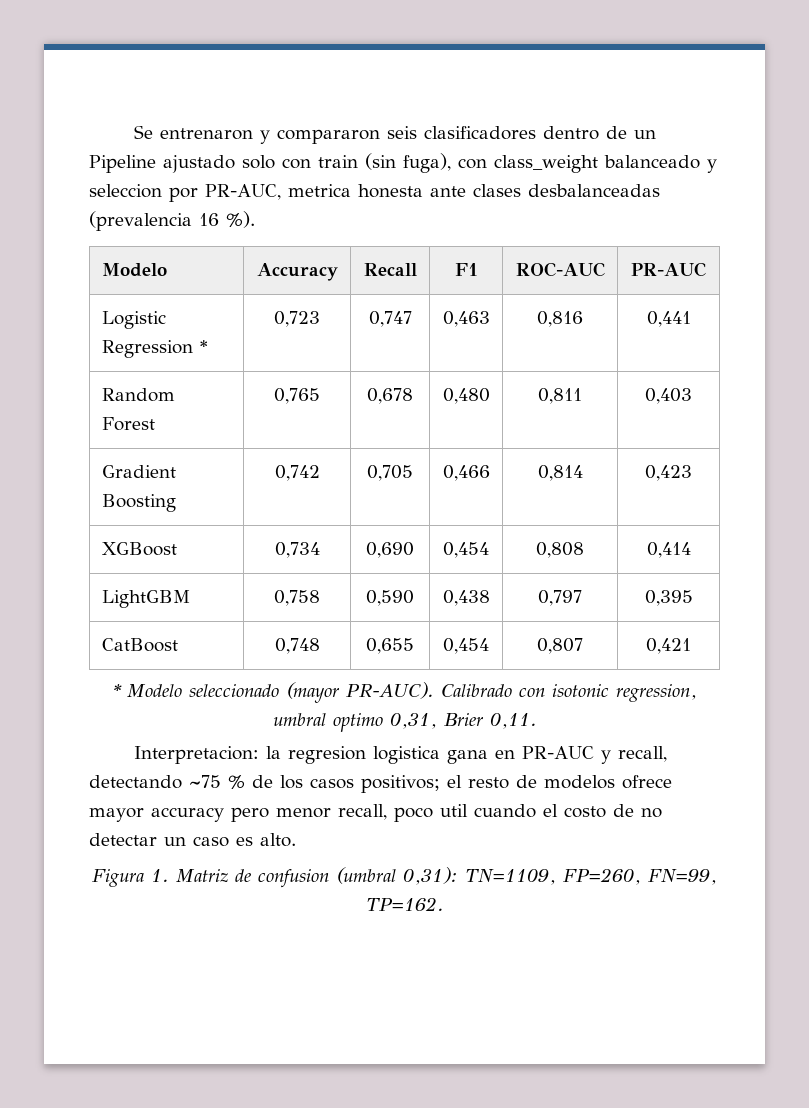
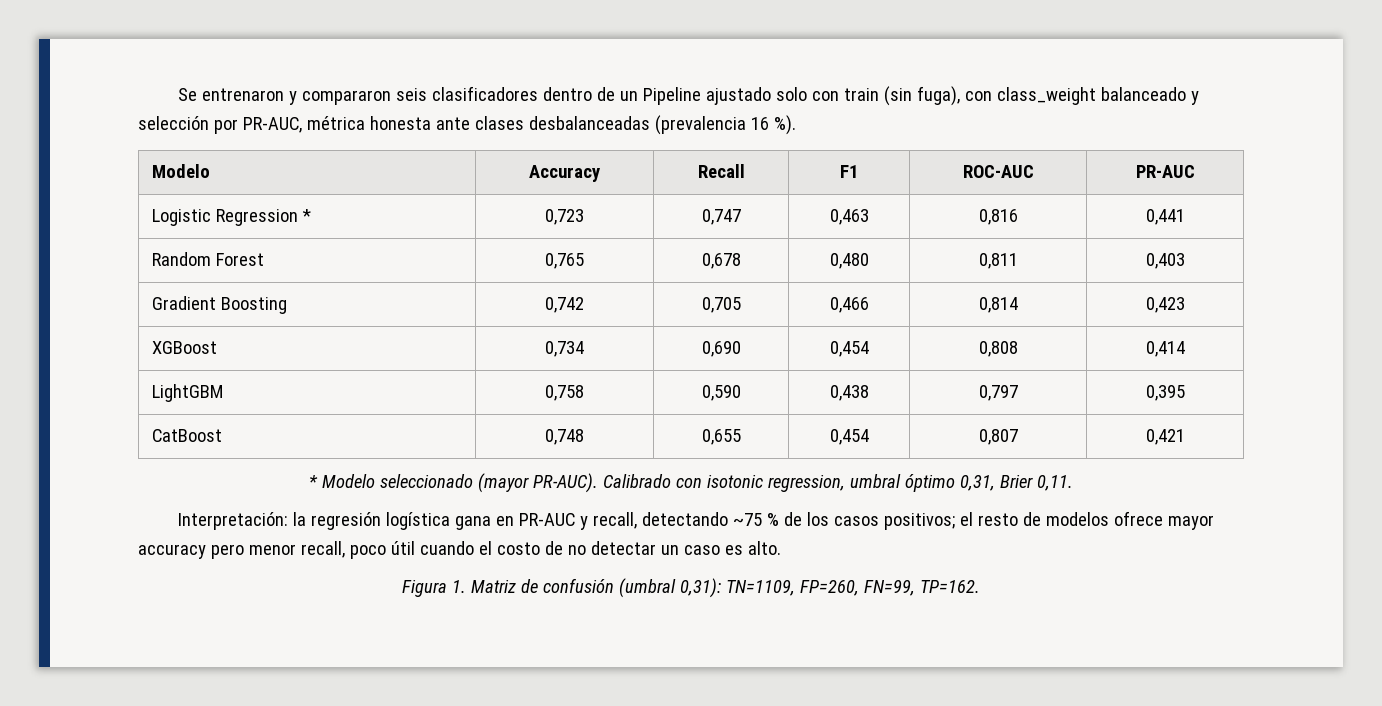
[89,184,162,198] seleccion -> [138,116,209,130] selección
[288,184,351,197] metrica -> [306,116,365,130] métrica
[332,713,383,732] optimo -> [904,474,955,492] óptimo
[133,746,440,764] Interpretacion: la regresion logistica -> [178,512,451,530] Interpretación: la regresión logística
[440,804,468,817] util -> [390,541,415,555] útil
[258,869,329,888] confusion -> [543,578,615,593] confusión

